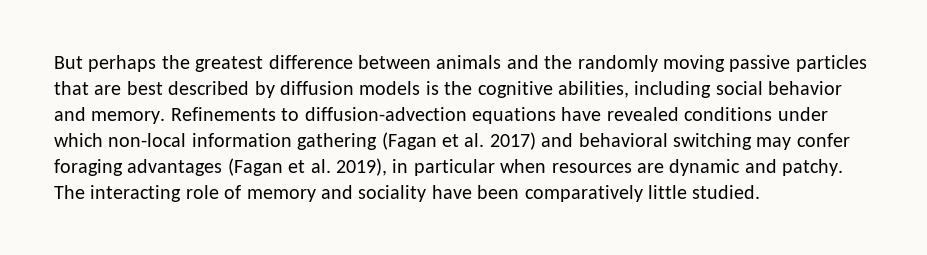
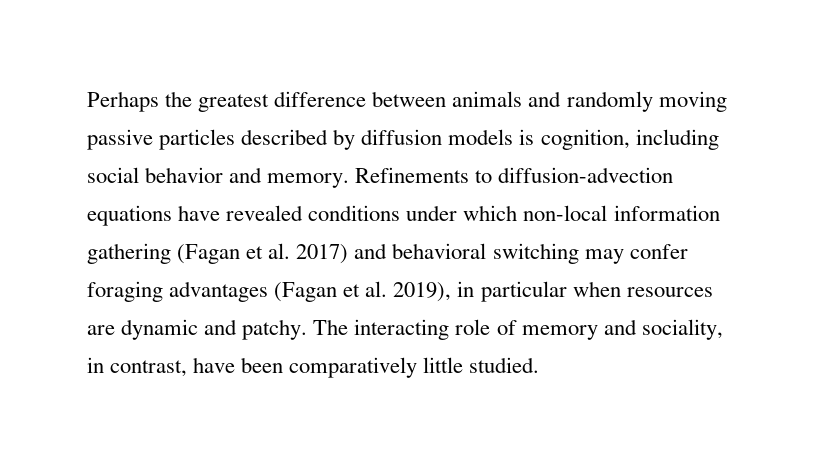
[54,55,157,72] But perhaps -> [87,91,159,112] Perhaps
[544,55,573,69] the -> (562, 99) none
[54,81,163,95] that are best -> (236, 139) none
[444,81,629,98] the cognitive abilities, -> [540,129,630,150] cognition,
[358,185,427,202] sociality -> [641,319,723,340] [87,357,188,377] sociality, in contrast,

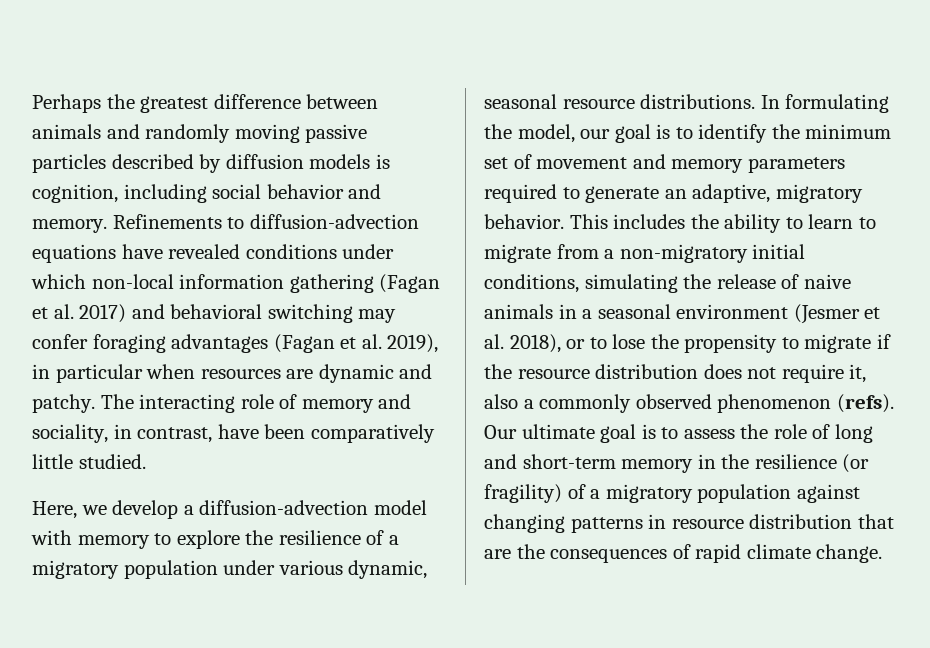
(540, 365) none -> [32,500,427,519] [31,530,399,549] [32,560,428,579] [484,94,890,113] [484,124,892,143] [484,154,845,173] [484,184,863,203] [484,214,876,233] [484,244,806,263] [484,274,851,293] [484,304,881,324] [484,334,891,353] [484,364,867,383] [484,394,894,413] [484,424,873,443] [484,454,870,473] [484,484,860,503] [484,514,894,533] [484,544,883,563] // Here, we develop a diffusion-advection model with memory to explore the resilience of a migratory population under various dynamic, seasonal resource distributions. In formulating the model, our goal is to identify the minimum set of movement and memory parameters required to generate an adaptive, migratory behavior. This includes the ability to learn to migrate from a non-migratory initial conditions, simulating the release of naive animals in a seasonal environment (Jesmer et al. 2018), or to lose the propensity to migrate if the resource distribution does not require it, also a commonly observed phenomenon (refs). Our ultimate goal is to assess the role of long and short-term memory in the resilience (or fragility) of a migratory population against changing patterns in resource distribution that are the consequences of rapid climate change.

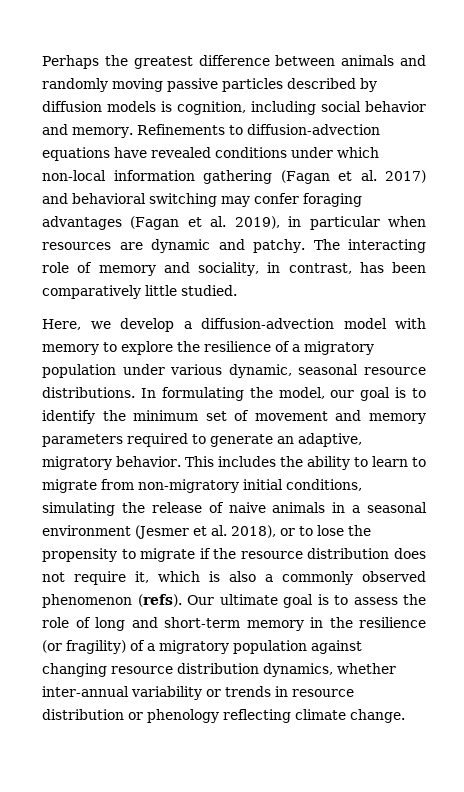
[217,424,259,439] have -> [359,262,384,273] has
[604,249,615,259] a -> (134, 484) none
(867, 373) none -> [158,571,220,582] which is
[570,514,894,533] [484,544,742,563] patterns in resource distribution that are the consequences of rapid -> [111,663,396,677] [42,686,354,700] [42,709,291,723] resource distribution dynamics, whether inter-annual variability or trends in resource distribution or phenology reflecting

